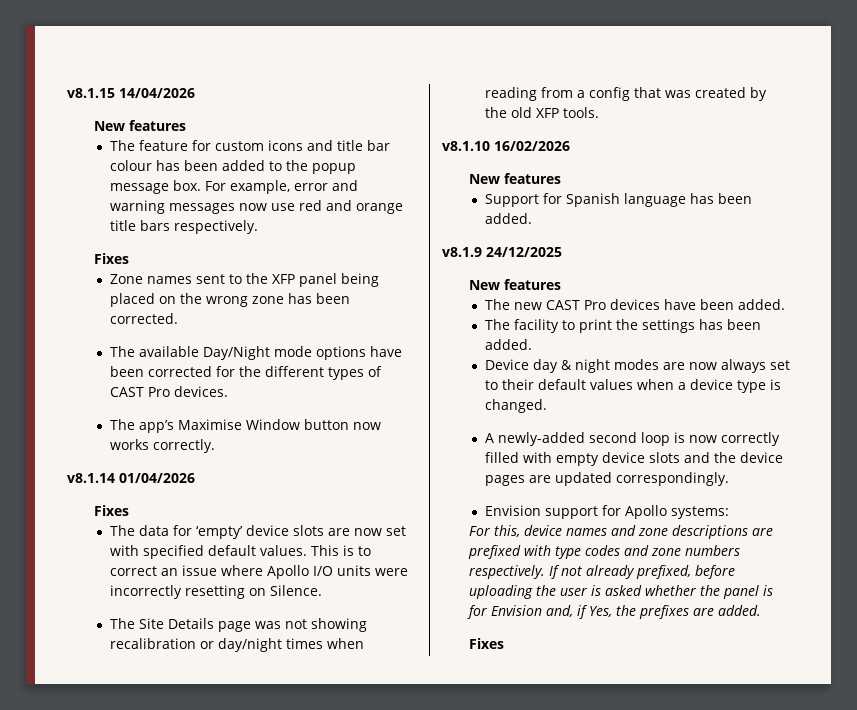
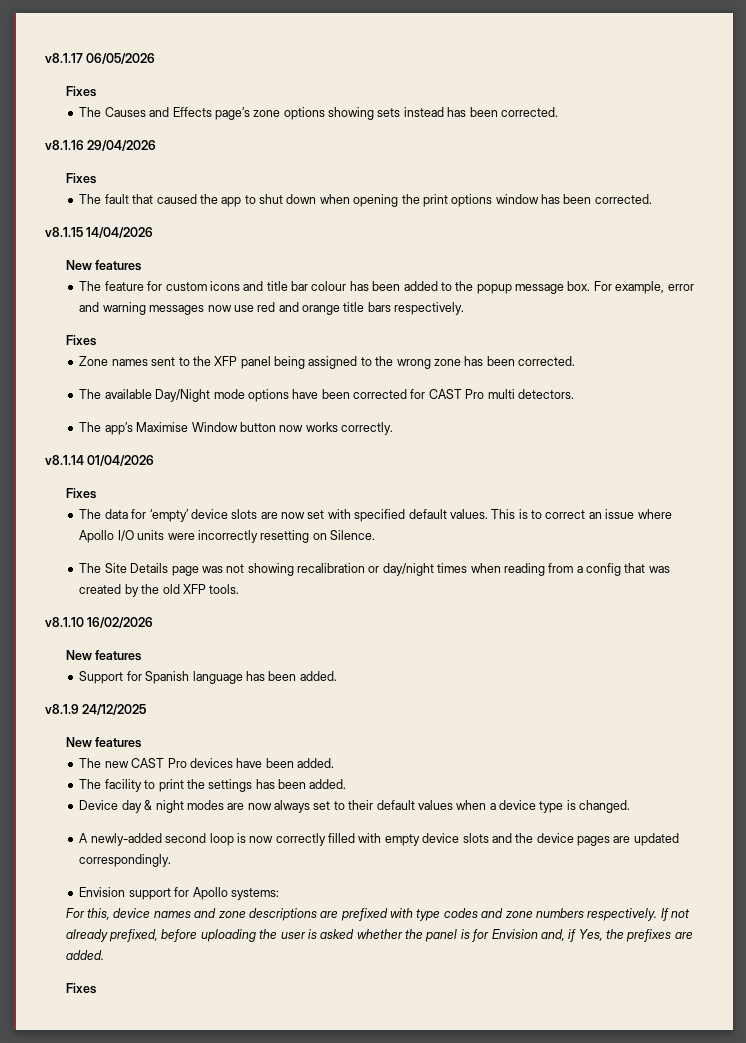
(67, 93) none -> [45,53,156,64] [65,86,96,97] [79,107,558,120] [45,140,157,151] [65,173,96,184] [79,194,652,207] v8.1.17 06/05/2026 // Fixes // The Causes and Effects page’s zone options showing sets instead has been corrected. // v8.1.16 29/04/2026 // Fixes // The fault that caused the app to shut down when opening the print options window has been corrected. //
[109,293,176,307] placed on -> [308,356,372,369] assigned to
[238,366,382,380] [109,386,228,397] the different types of CAST Pro devices. -> [428,389,574,399] CAST Pro multi detectors.

